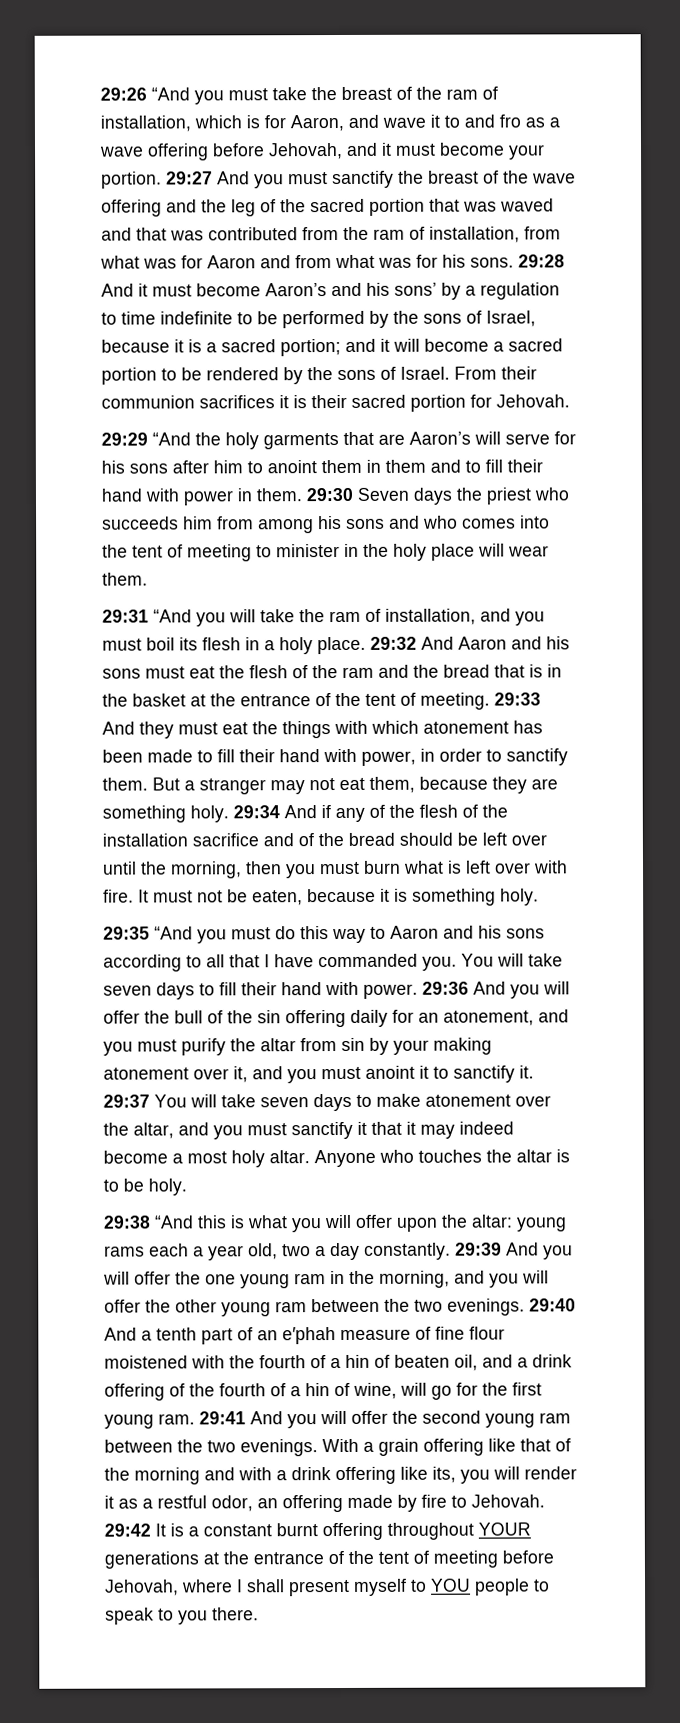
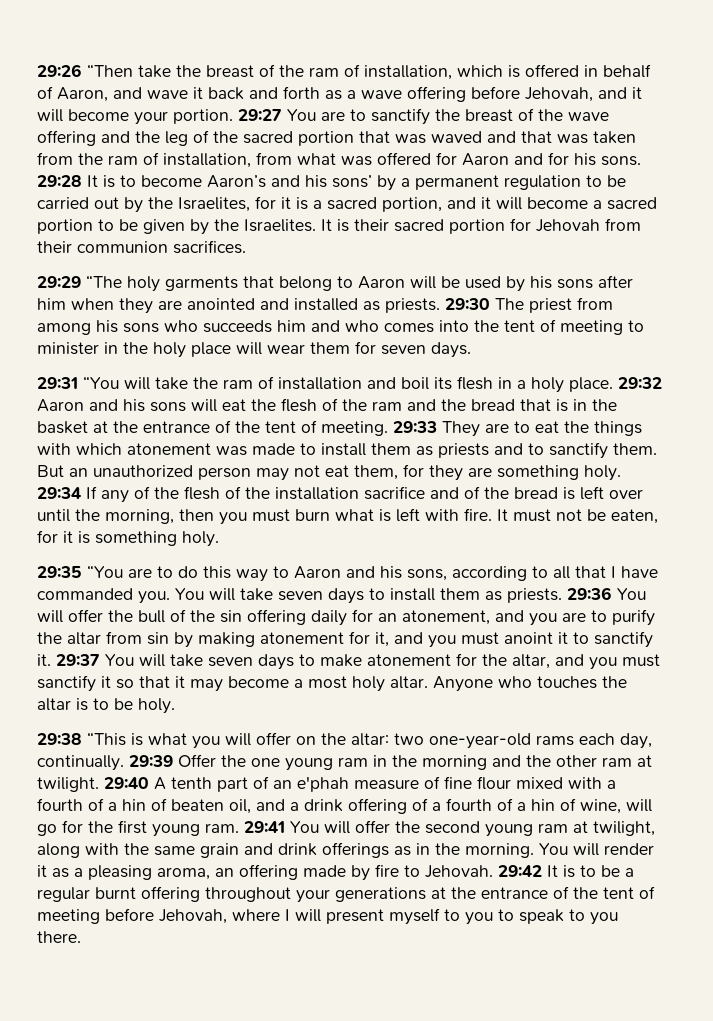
[151,87,268,105] “And you must -> [87,64,133,77] “Then
[264,115,286,129] for -> [525,64,651,78] [37,86,53,99] offered in behalf of
[444,114,521,128] to and fro -> [208,86,320,100] back and forth
[395,143,436,156] must -> [37,109,63,122] will
[217,171,328,189] And you must -> [287,109,366,121] You are to
[208,227,298,241] contributed -> [593,131,636,144] taken
(177, 263) none -> [377,152,431,165] offered
[295,254,412,269] from what was -> (543, 159) none
[101,283,192,297] And it must -> [87,175,136,188] It is to
(476, 290) none -> [415,175,499,190] permanent
[121,310,536,329] [101,339,170,353] time indefinite to be performed by the sons of Israel, because -> [607,175,626,187] [37,196,276,213] be carried out by the Israelites, for
[280,338,341,357] portion; -> [382,197,442,212] portion,
[206,366,537,385] [101,395,289,409] rendered by the sons of Israel. From their communion sacrifices it -> [143,219,332,235] given by the Israelites. It
[496,394,570,408] Jehovah. -> [536,218,641,232] [37,240,246,254] Jehovah from their communion sacrifices.
[152,432,221,446] “And the -> [86,275,122,288] “The
[378,431,576,445] [101,459,543,474] [101,487,569,506] [102,516,213,530] are Aaron’s will serve for his sons after him to anoint them in them and to fill their hand with power in them. 29:30 Seven days the priest who succeeds him -> [279,275,633,292] [37,298,572,314] belong to Aaron will be used by his sons after him when they are anointed and installed as priests. 29:30 The priest
(385, 523) none -> [164,320,306,333] who succeeds him
[102,572,148,586] them. -> [310,341,471,358] them for seven days.
[153,609,226,627] “And you -> [83,376,119,389] “You
[385,608,545,626] [102,638,142,651] installation, and you must -> [278,377,396,390] installation and
[421,636,570,650] [102,666,185,679] And Aaron and his sons must -> [37,399,217,412] Aaron and his sons will
[102,721,218,739] And they must -> [442,421,530,437] They are to
[513,720,543,734] [102,748,482,766] has been made to fill their hand with power, in order -> [216,443,523,458] was made to install them as priests and
[184,778,266,795] a stranger -> [69,465,251,480] an unauthorized person
[419,776,488,790] because -> [403,464,424,477] for
[284,805,331,819] And if -> [86,486,97,499] If
[399,832,478,846] should be -> [563,487,575,500] is
[495,862,531,874] over -> (420, 515) none
[307,888,376,903] because -> [37,530,58,543] for
[154,926,271,944] “And you must -> [87,565,173,578] “You are to
[506,928,545,939] sons -> [407,569,447,581] sons,
[219,981,540,999] fill their hand with power. 29:36 And you -> [390,587,646,603] install them as priests. 29:36 You
[137,1039,177,1052] must -> [562,610,607,622] are to
[393,1039,429,1055] your -> (193, 640) none
[193,1068,229,1080] over -> [349,631,370,644] for
[515,1095,551,1107] over -> [456,653,477,666] for
(367, 1128) none -> [116,679,134,689] so
[459,1121,514,1135] indeed -> (223, 685) none
[154,1215,227,1229] “And this -> [87,732,126,746] “This
[396,1217,438,1232] upon -> [296,736,316,745] on
[516,1217,567,1232] [104,1242,573,1261] [103,1271,171,1285] young rams each a year old, two a day constantly. 29:39 And you will offer -> [394,733,652,749] [37,754,216,771] two one-year-old rams each day, continually. 29:39 Offer
[379,1270,549,1288] [104,1298,576,1317] [104,1327,152,1341] morning, and you will offer the other young ram between the two evenings. 29:40 And a -> [422,755,652,770] [37,777,166,792] morning and the other ram at twilight. 29:40 A
[104,1355,255,1369] moistened with the -> [516,777,616,789] mixed with a
[189,1383,215,1397] the -> [432,802,441,811] a
[250,1411,317,1429] And you -> [290,821,319,833] You
[104,1438,571,1457] [104,1466,490,1485] between the two evenings. With a grain offering like that of the morning and with a drink offering like its, you -> [573,821,655,836] [37,842,568,858] at twilight, along with the same grain and drink offerings as in the morning. You
[157,1495,253,1512] restful odor, -> [88,865,210,880] pleasing aroma,
[188,1524,272,1537] a constant -> [580,865,634,877] [37,887,90,902] to be a regular
[478,1522,531,1536] YOUR -> [296,889,330,903] your
[247,1579,285,1593] shall -> [295,909,321,922] will
[431,1578,530,1596] YOU people -> [465,912,493,925] you

